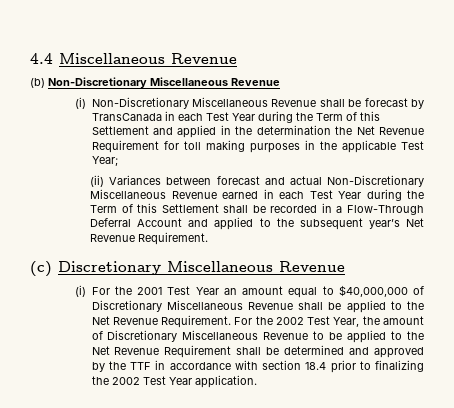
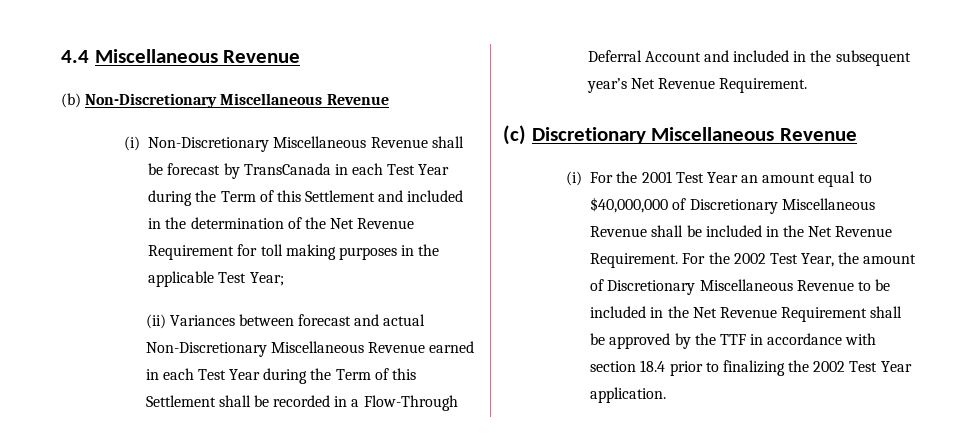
[177,125,217,138] applied -> [407,190,464,202] included
(331, 130) none -> [287,217,302,229] of
[214,217,271,230] applied to -> [733,50,807,62] included in
[346,300,402,313] applied to -> [705,225,779,237] included in
[347,330,403,343] applied to -> [590,306,664,318] included in
[284,345,370,355] determined and -> (606, 339) none

